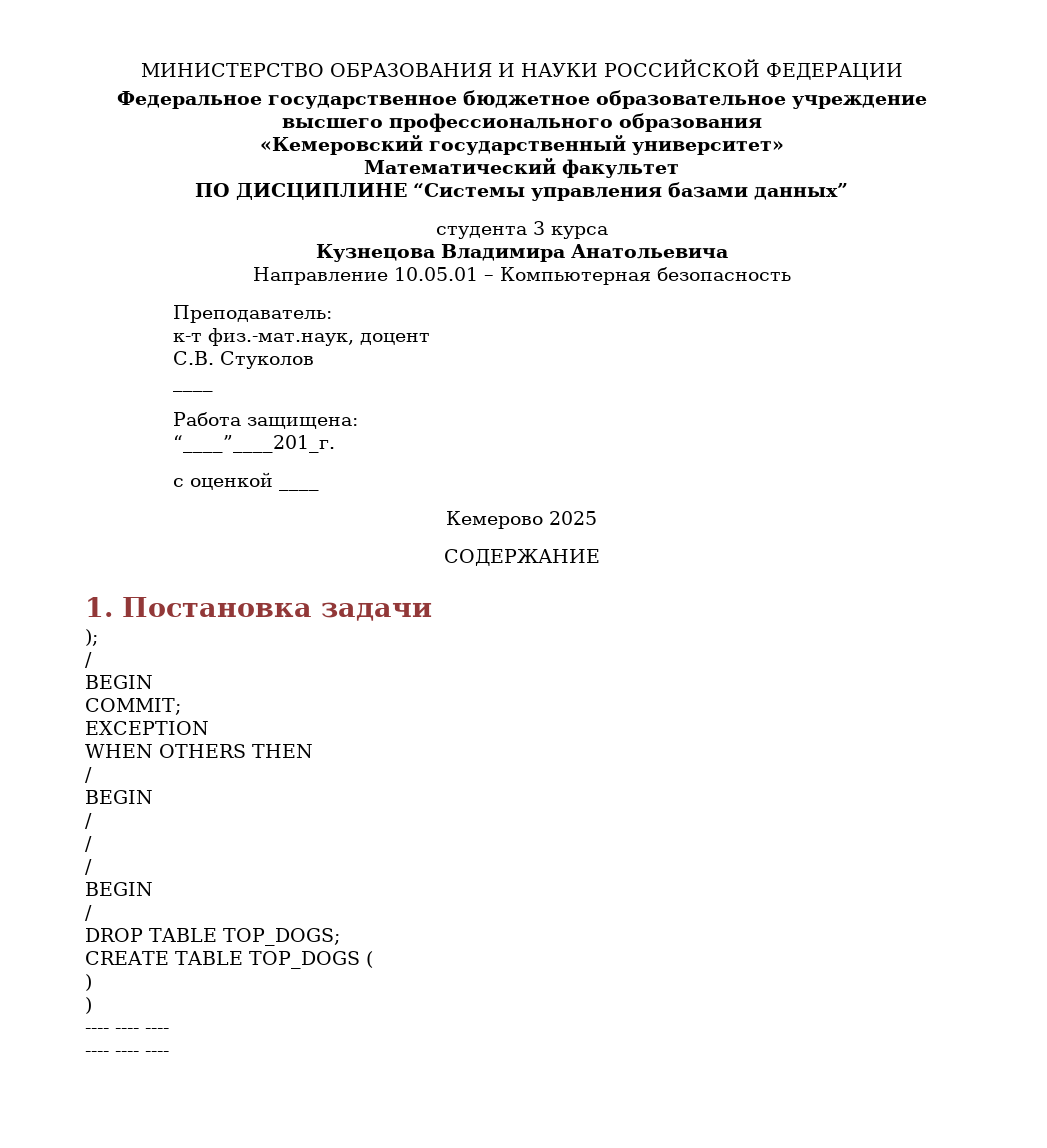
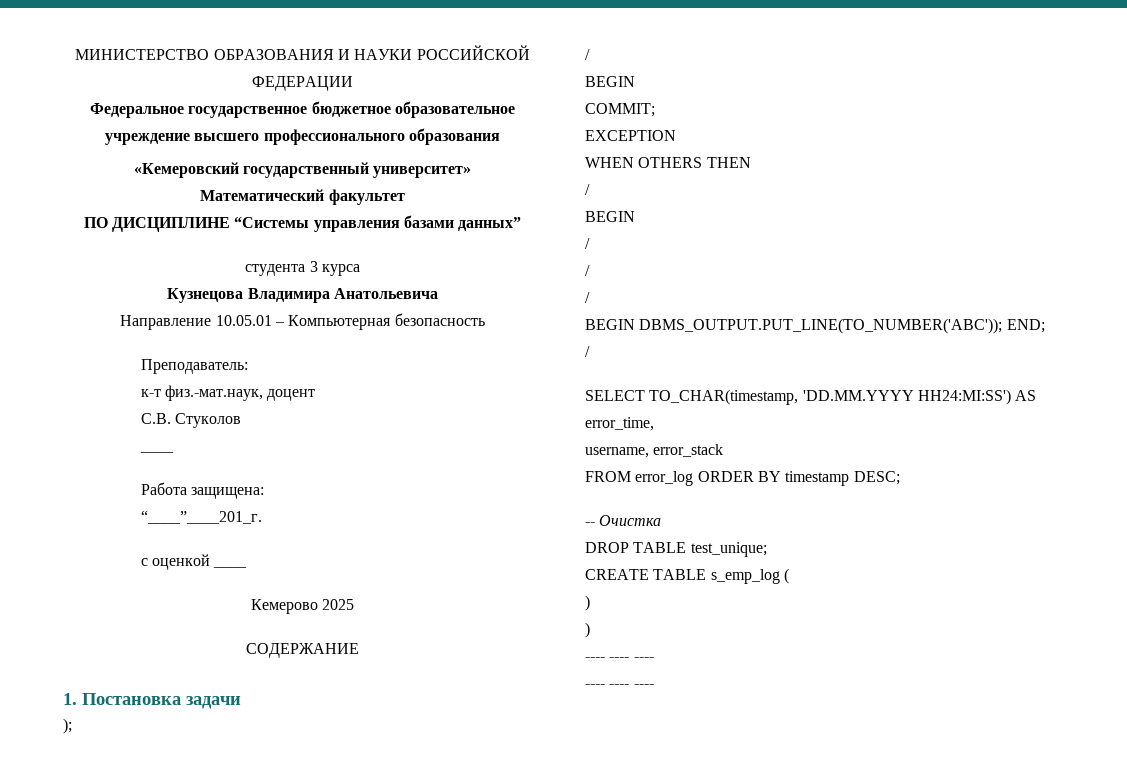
[85,905,92,921] // / -> [639,318,1045,334] [585,346,590,357] [585,389,1037,405] [585,417,654,431] [585,444,724,458] [585,471,900,486] [585,515,662,526] DBMS_OUTPUT.PUT_LINE(TO_NUMBER('ABC')); END; // / // SELECT TO_CHAR(timestamp, 'DD.MM.YYYY HH24:MI:SS') AS error_time, // username, error_stack // FROM error_log ORDER BY timestamp DESC; // -- Очистка
[222,928,340,946] TOP_DOGS; -> [690,542,767,557] test_unique;
[248,951,360,969] TOP_DOGS -> [710,569,780,584] s_emp_log

